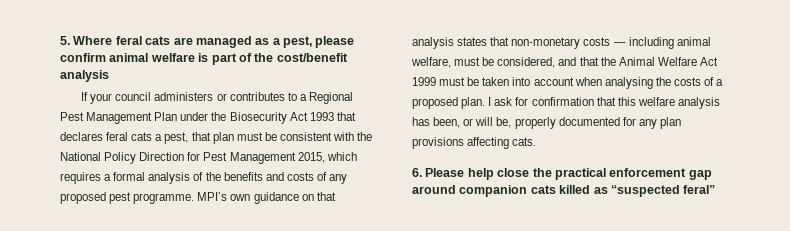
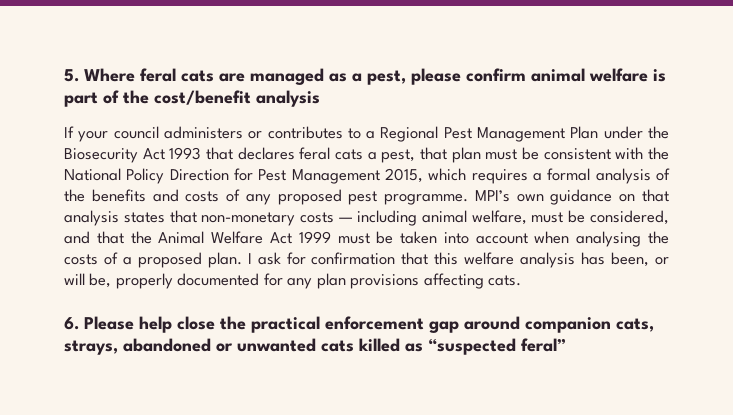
(528, 191) none -> [616,318,654,332] [64,338,316,355] cats, strays, abandoned or unwanted

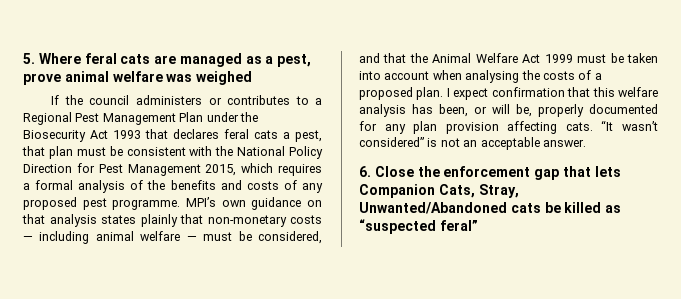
[411,68,666,85] [64,90,320,107] please confirm animal welfare is part of the cost/benefit analysis -> [23,71,253,85] prove animal welfare was weighed
[78,131,109,142] your -> [64,95,83,105] the
(165, 217) none -> [140,214,178,227] plainly
[471,210,527,225] welfare, -> [140,231,197,241] welfare —
[257,252,306,265] ask for -> [453,88,489,100] expect
[350,274,420,289] provisions -> [445,122,499,134] provision
[64,316,654,333] [64,338,354,355] // 6. Please help close the practical enforcement gap around companion cats, strays, abandoned or unwanted cats -> [601,120,658,131] [359,137,586,150] [359,166,621,180] [359,184,519,198] [359,202,561,214] “It wasn’t considered” is not an acceptable answer. // 6. Close the enforcement gap that lets Companion Cats, Stray, Unwanted/Abandoned cats be

